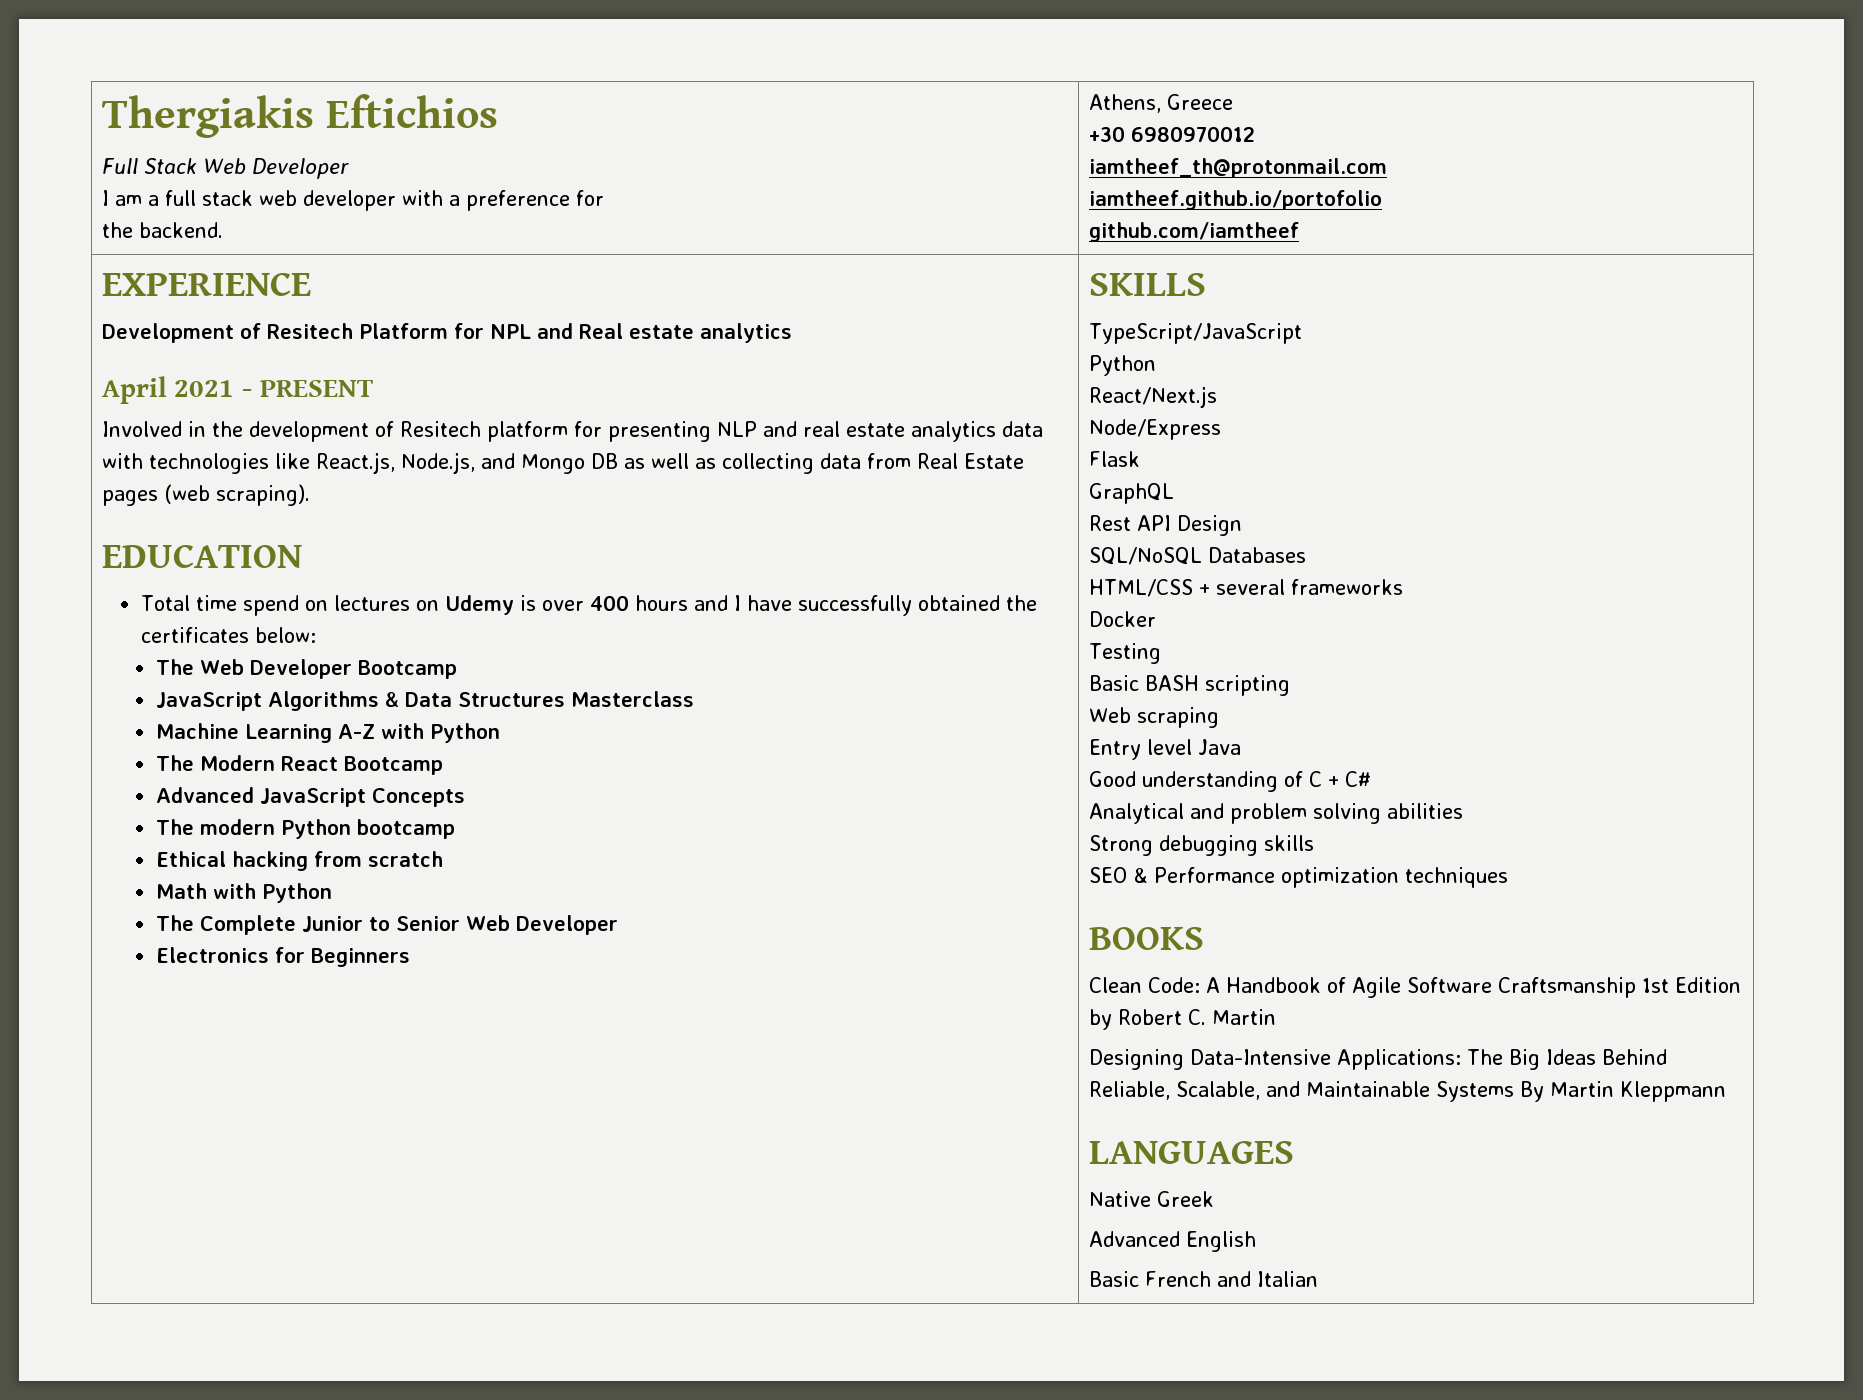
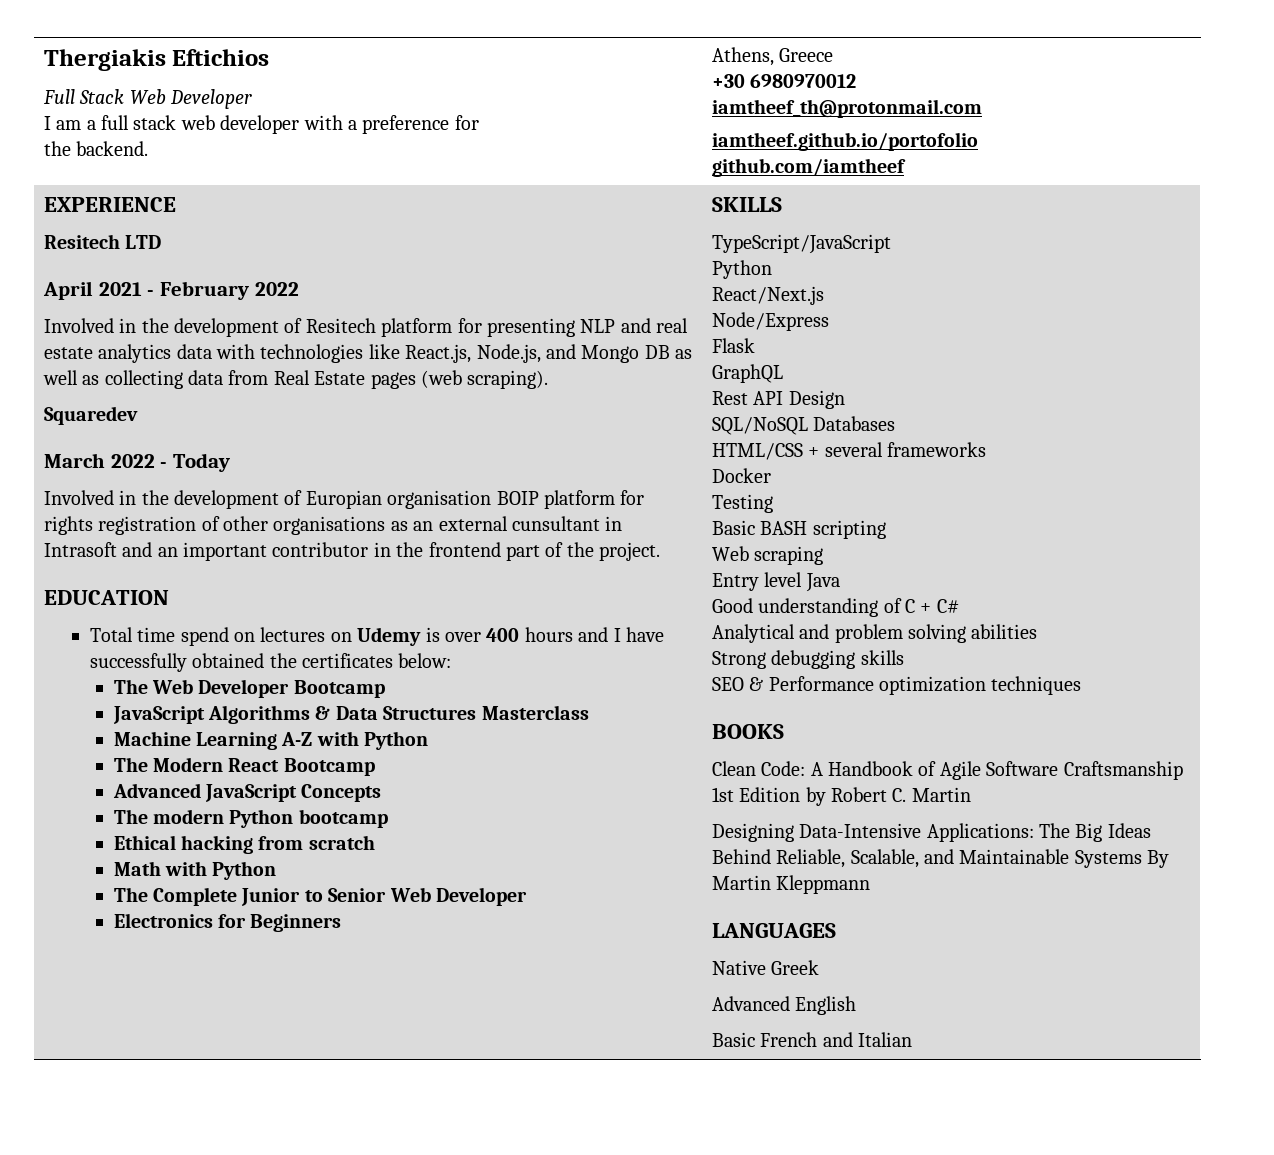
[101,323,792,343] Development of Resitech Platform for NPL and Real estate analytics -> [43,234,162,249] Resitech LTD
[259,380,374,397] PRESENT -> [159,281,299,300] February 2022
(310, 495) none -> [43,406,138,425] [43,453,230,472] [43,490,645,509] [43,516,623,535] [43,542,661,561] // Squaredev // March 2022 - Today // Involved in the development of Europian organisation BOIP platform for rights registration of other organisations as an external cunsultant in Intrasoft and an important contributor in the frontend part of the project.

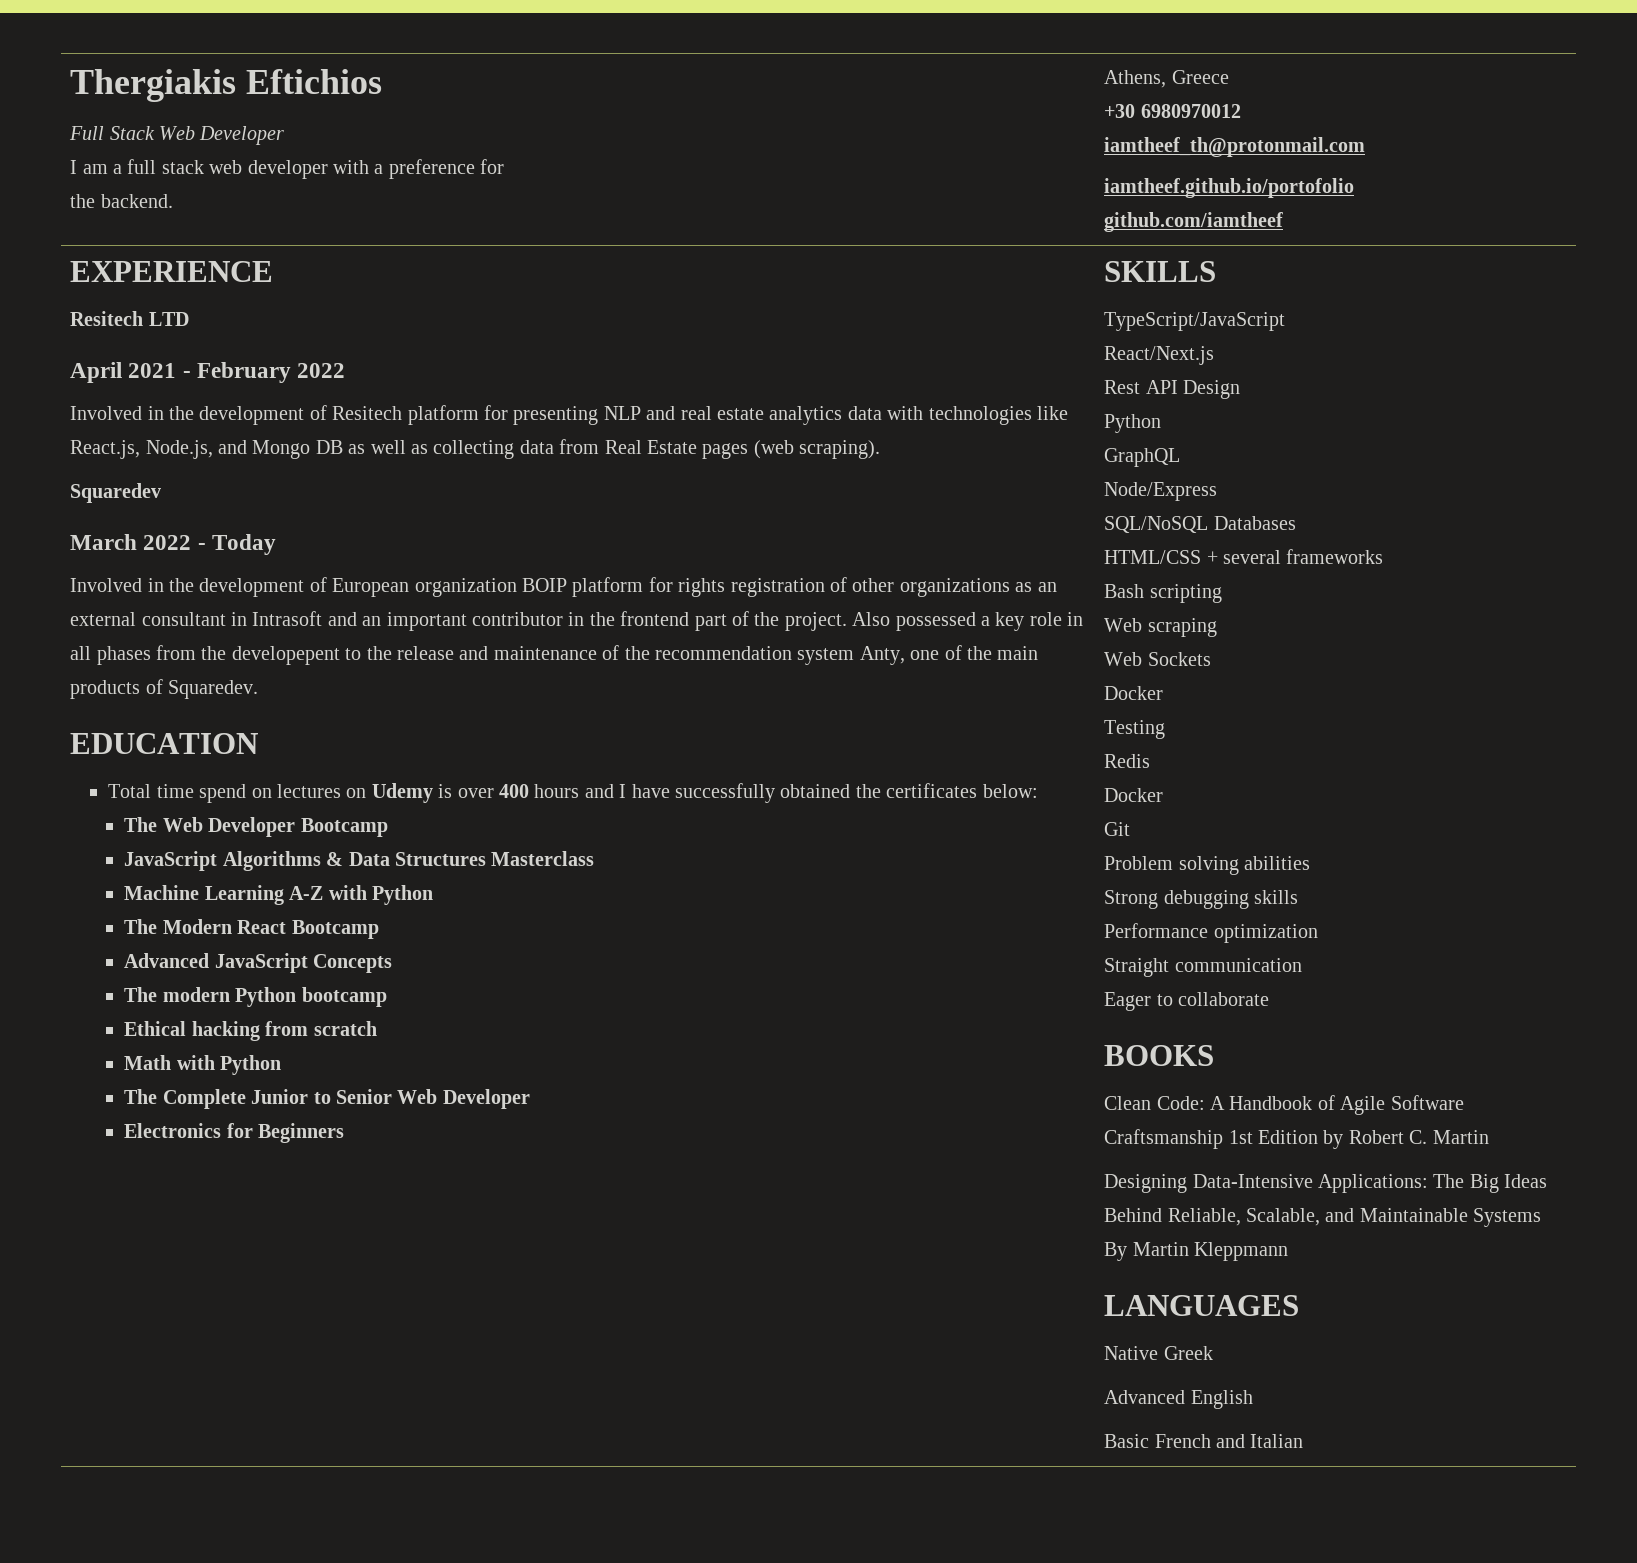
[305,490,492,509] Europian organisation -> [332,578,517,597] European organization
[273,516,386,535] organisations -> [899,578,1010,597] organizations
[512,516,601,531] cunsultant -> [141,612,226,626] consultant
(661, 551) none -> [852,612,1084,631] [70,645,1039,665] [70,679,258,699] Also possessed a key role in all phases from the developepent to the release and maintenance of the recommendation system Anty, one of the main products of Squaredev.
[711,260,772,279] // Python -> (1286, 321) none
[711,312,829,331] [711,338,755,353] [711,364,783,383] // Node/Express // Flask // GraphQL -> (1215, 355) none
(845, 399) none -> [1104,414,1162,433] [1104,448,1181,467] [1104,482,1218,501] // Python // GraphQL // Node/Express
[711,468,771,483] [711,494,773,513] [711,520,808,535] Docker // Testing // Basic BASH -> [1104,584,1145,598] Bash
[711,572,840,592] [711,598,959,617] [711,624,903,643] Entry level Java // Good understanding of C + C# // Analytical and problem -> [1104,652,1211,666] [1104,686,1164,700] [1104,720,1166,739] [1104,754,1151,768] [1104,788,1164,802] [1104,822,1131,836] [1104,856,1174,870] Web Sockets // Docker // Testing // Redis // Docker // Git // Problem
[711,677,764,691] SEO & -> (1298, 897) none
[991,676,1082,695] techniques -> [1104,958,1302,977] [1104,992,1269,1011] // Straight communication // Eager to collaborate

